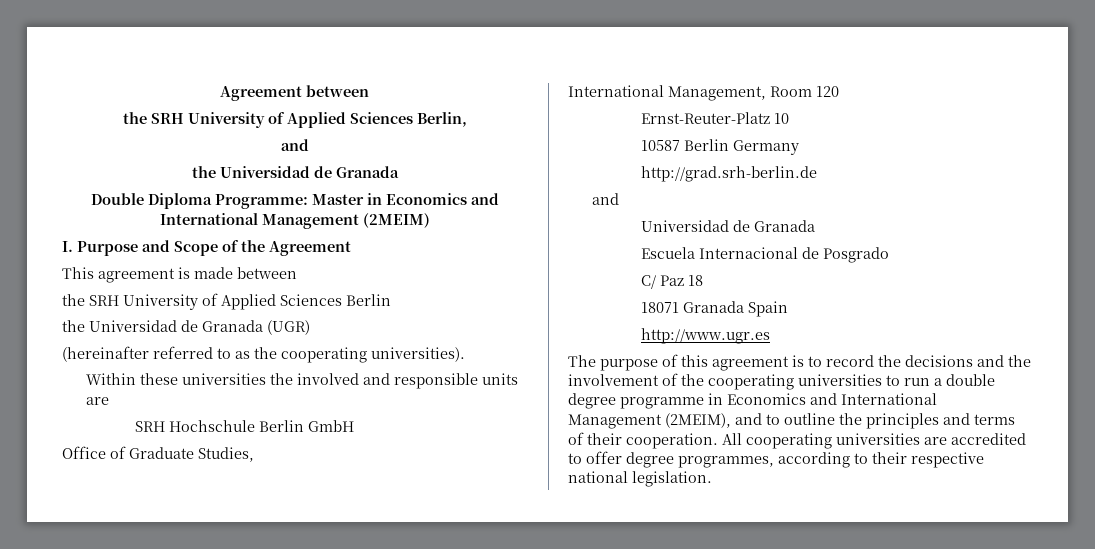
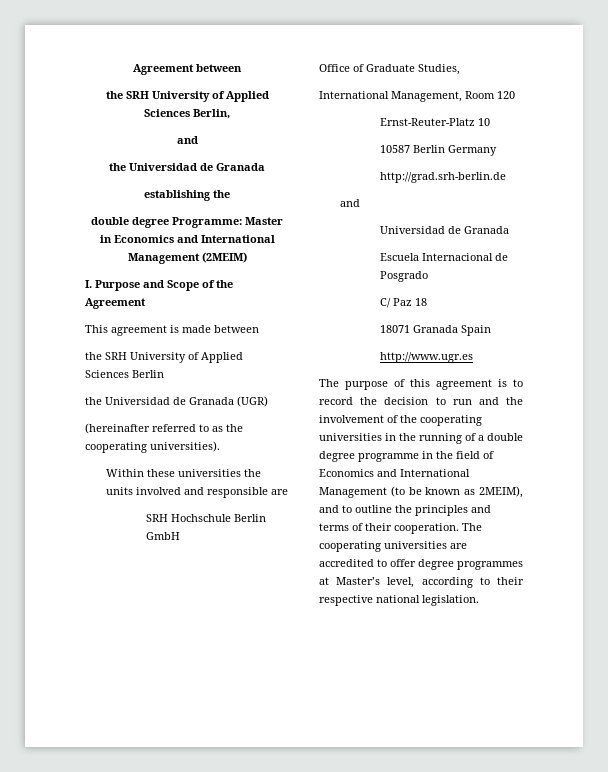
[90,193,212,209] Double Diploma -> [144,190,230,201] [91,217,169,228] establishing the // double degree
(294, 379) none -> [105,487,133,495] units
[482,373,519,385] units -> (268, 492) none
[905,355,973,367] decisions -> [384,397,472,405] decision to run
[886,375,930,386] to run -> [385,433,476,444] in the running of
[727,393,937,405] [568,413,731,429] Economics and International Management (2MEIM), -> [436,451,494,459] [319,469,470,477] [319,486,523,498] the field of Economics and International Management (to be known as 2MEIM),
[722,433,742,445] All -> [462,523,482,531] The
[678,456,774,468] programmes, -> [457,561,523,570] [319,577,415,588] programmes at Master’s level,

